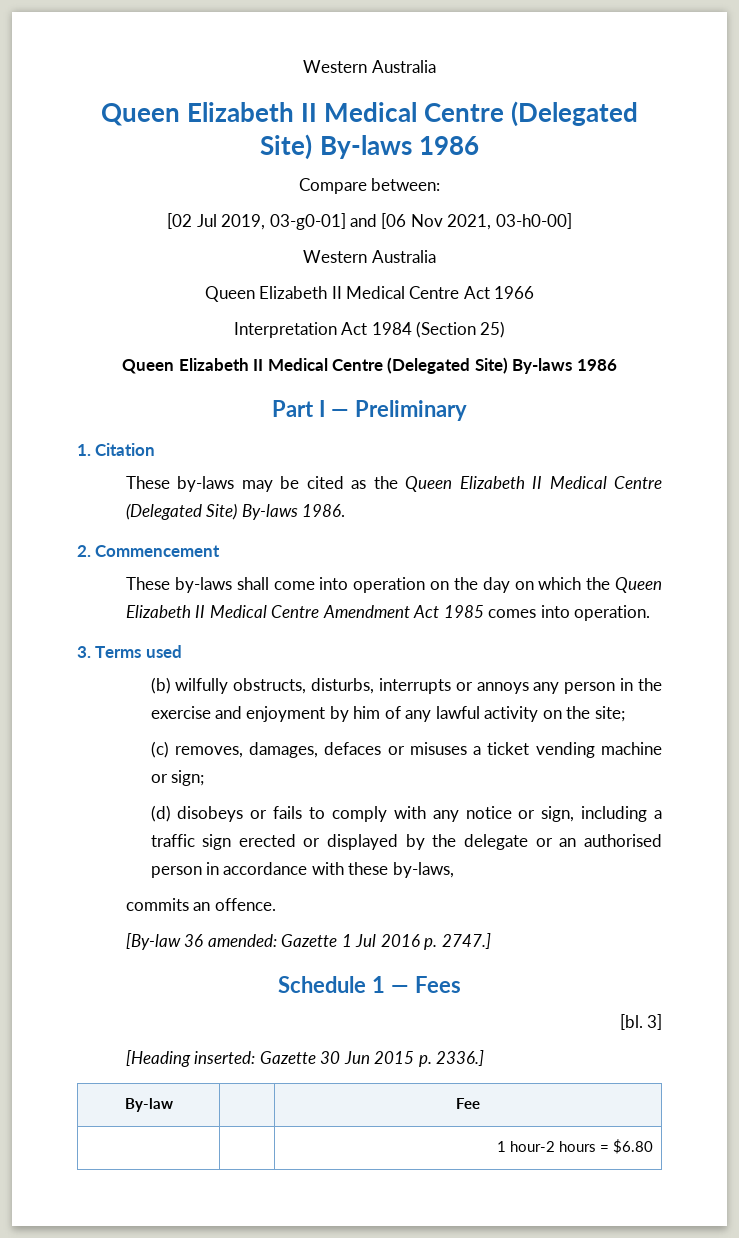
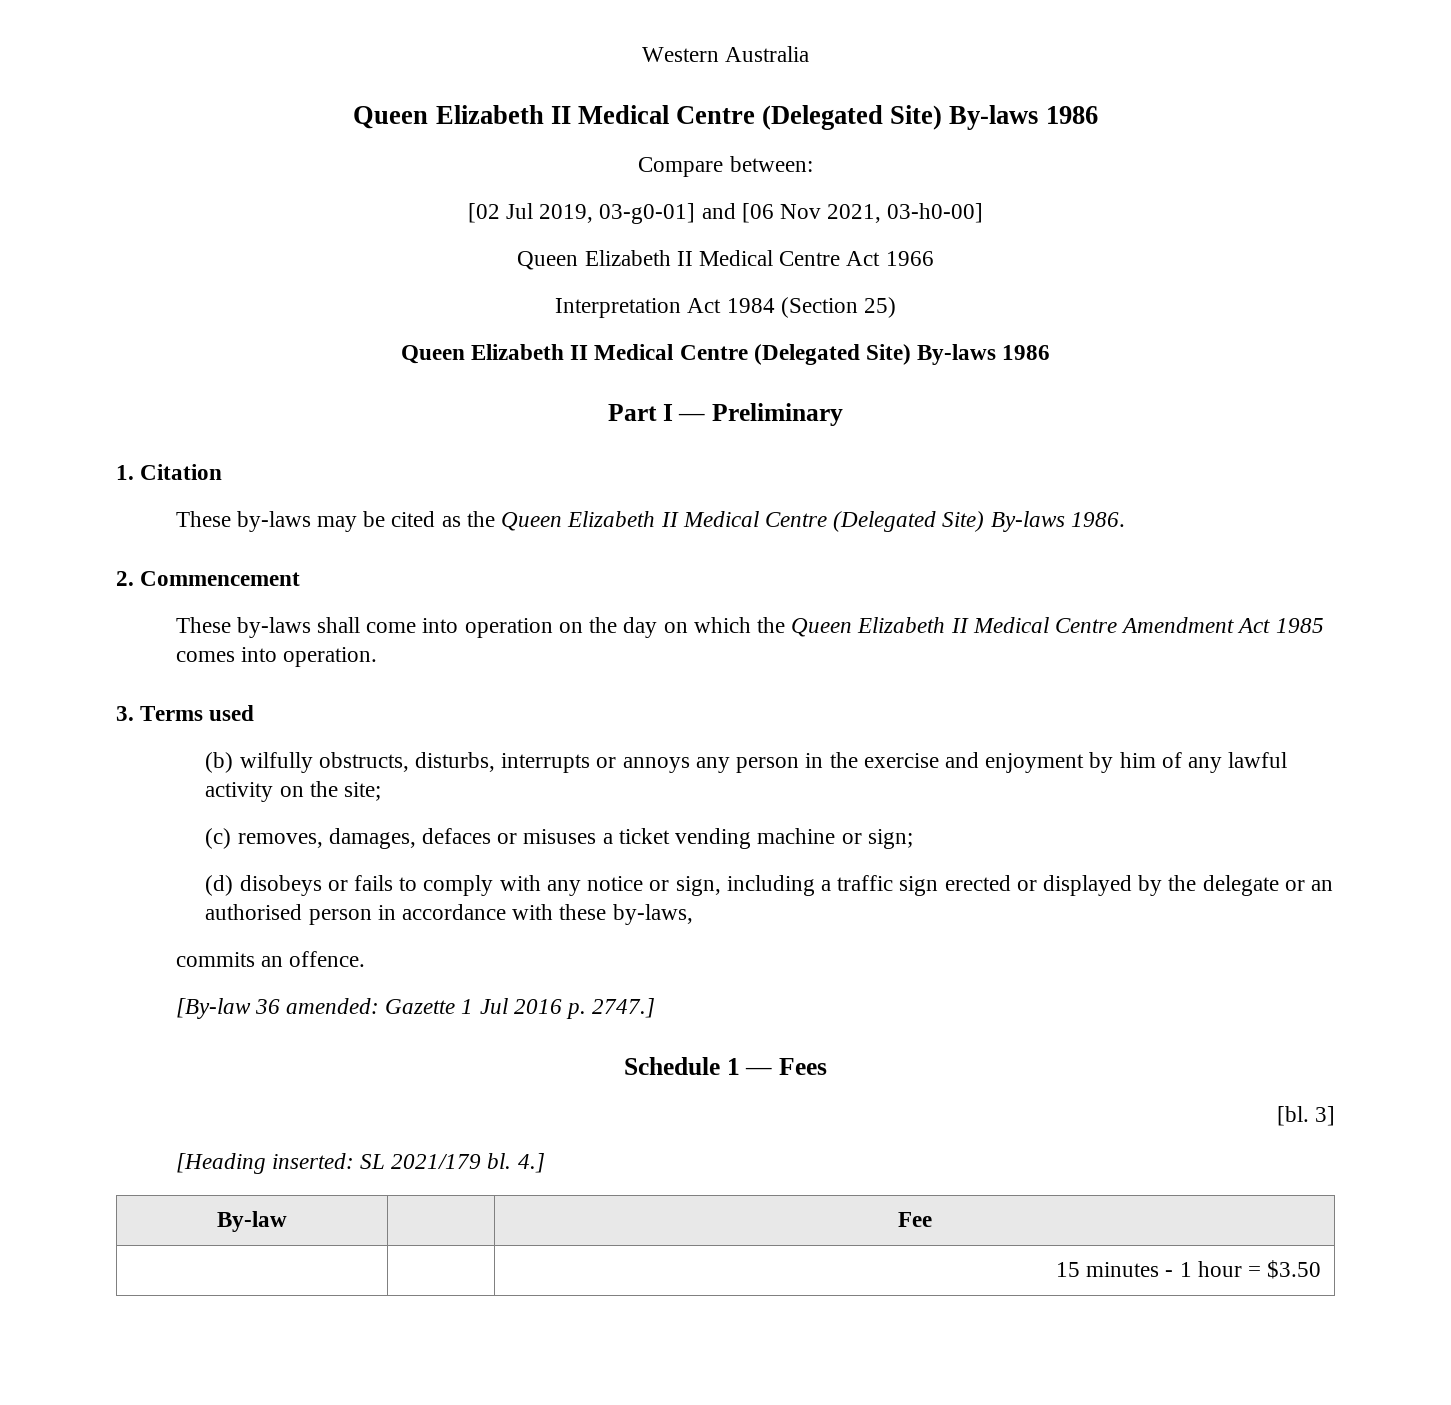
[303,250,436,263] // Western Australia -> (984, 213) none
[259,1050,485,1067] [124,1098,173,1112] [456,1098,480,1109] [497,1139,654,1154] Gazette 30 Jun 2015 p. 2336.] // By-law | | Fee // | | 1 hour-2 hours = $6.80 -> [360,1153,545,1173] [217,1211,287,1232] [897,1212,932,1227] [1056,1260,1322,1279] SL 2021/179 bl. 4.] // By-law | | Fee // | | 15 minutes - 1 hour = $3.50

